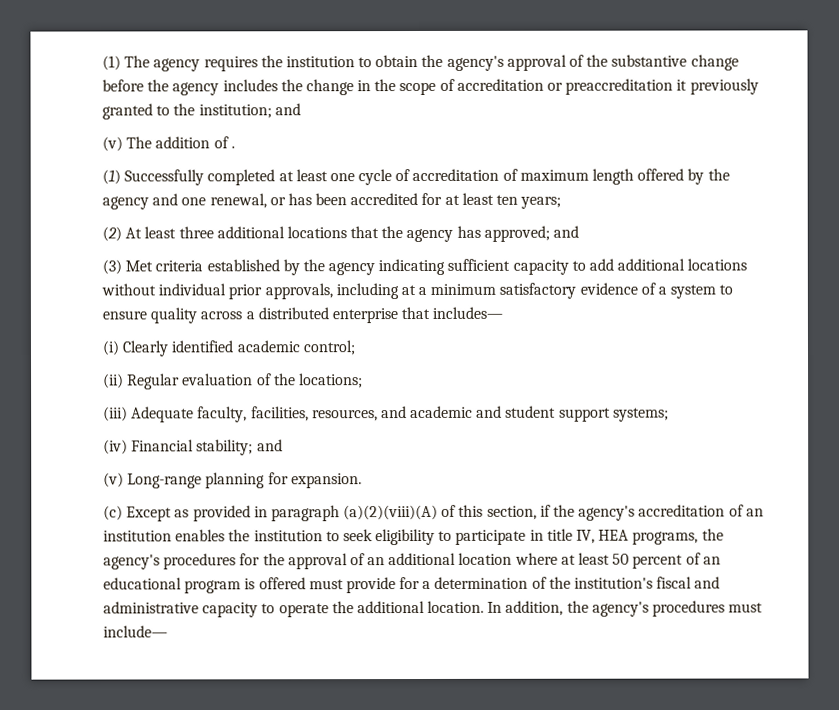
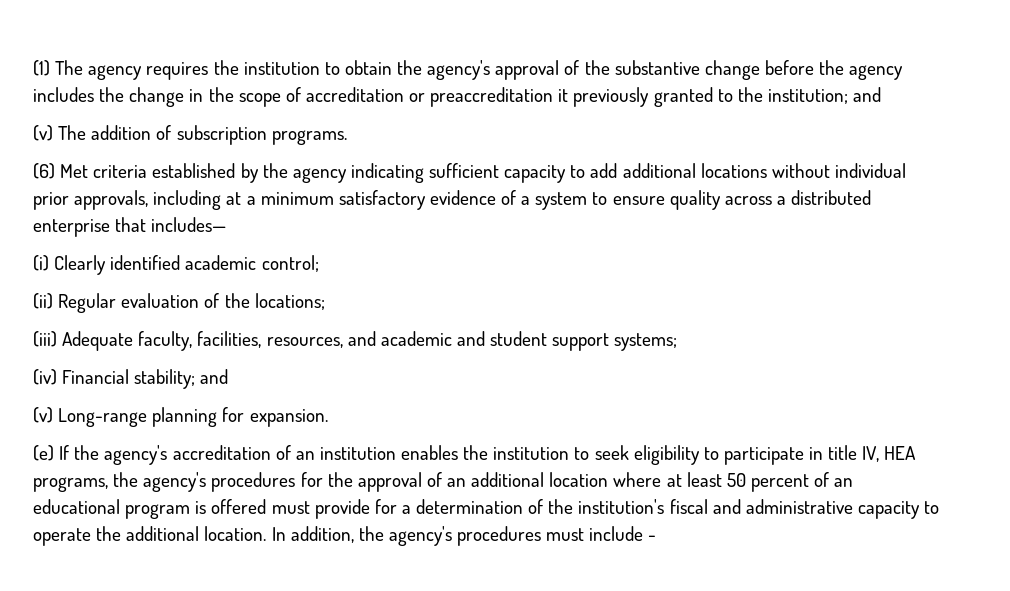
[230,146,235,149] [102,168,730,186] [102,192,562,210] [102,225,580,243] [102,259,122,275] . // (1) Successfully completed at least one cycle of accreditation of maximum length offered by the agency and one renewal, or has been accredited for at least ten years; // (2) At least three additional locations that the agency has approved; and // (3) -> [176,125,347,145] [33,163,55,179] subscription programs. // (6)
[103,504,551,522] (c) Except as provided in paragraph (a)(2)(viii)(A) of this section, if -> [33,445,70,461] (e) If
[103,625,168,638] include— -> [589,526,657,541] include -

